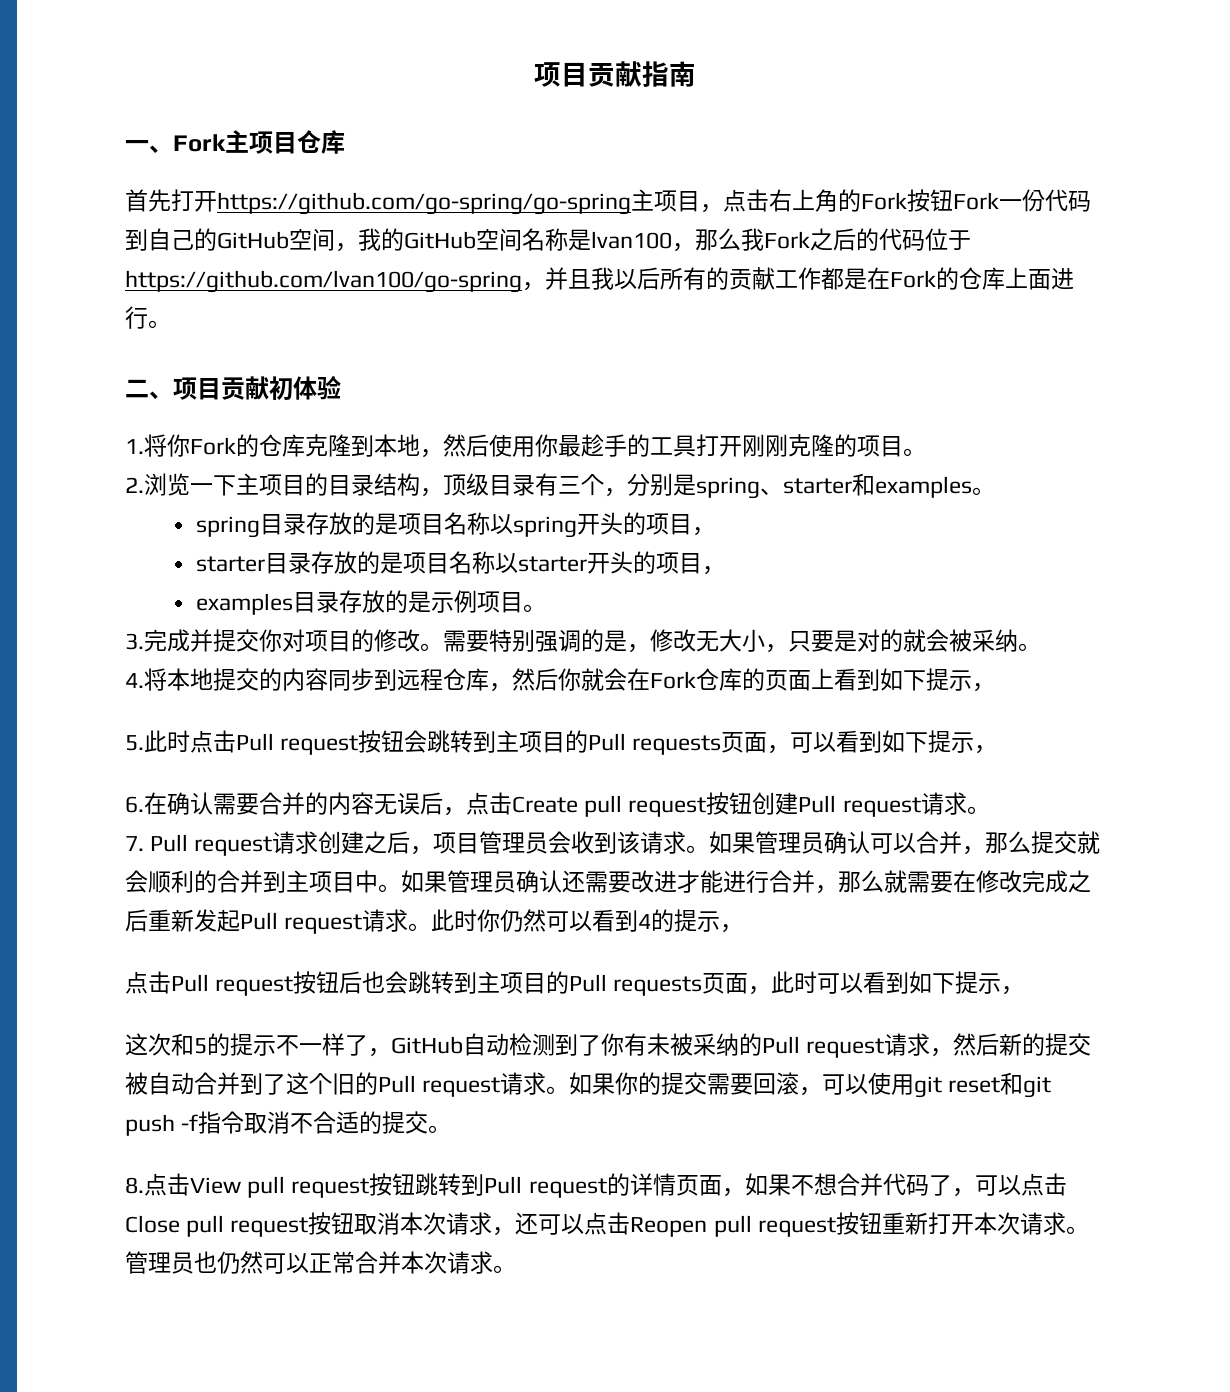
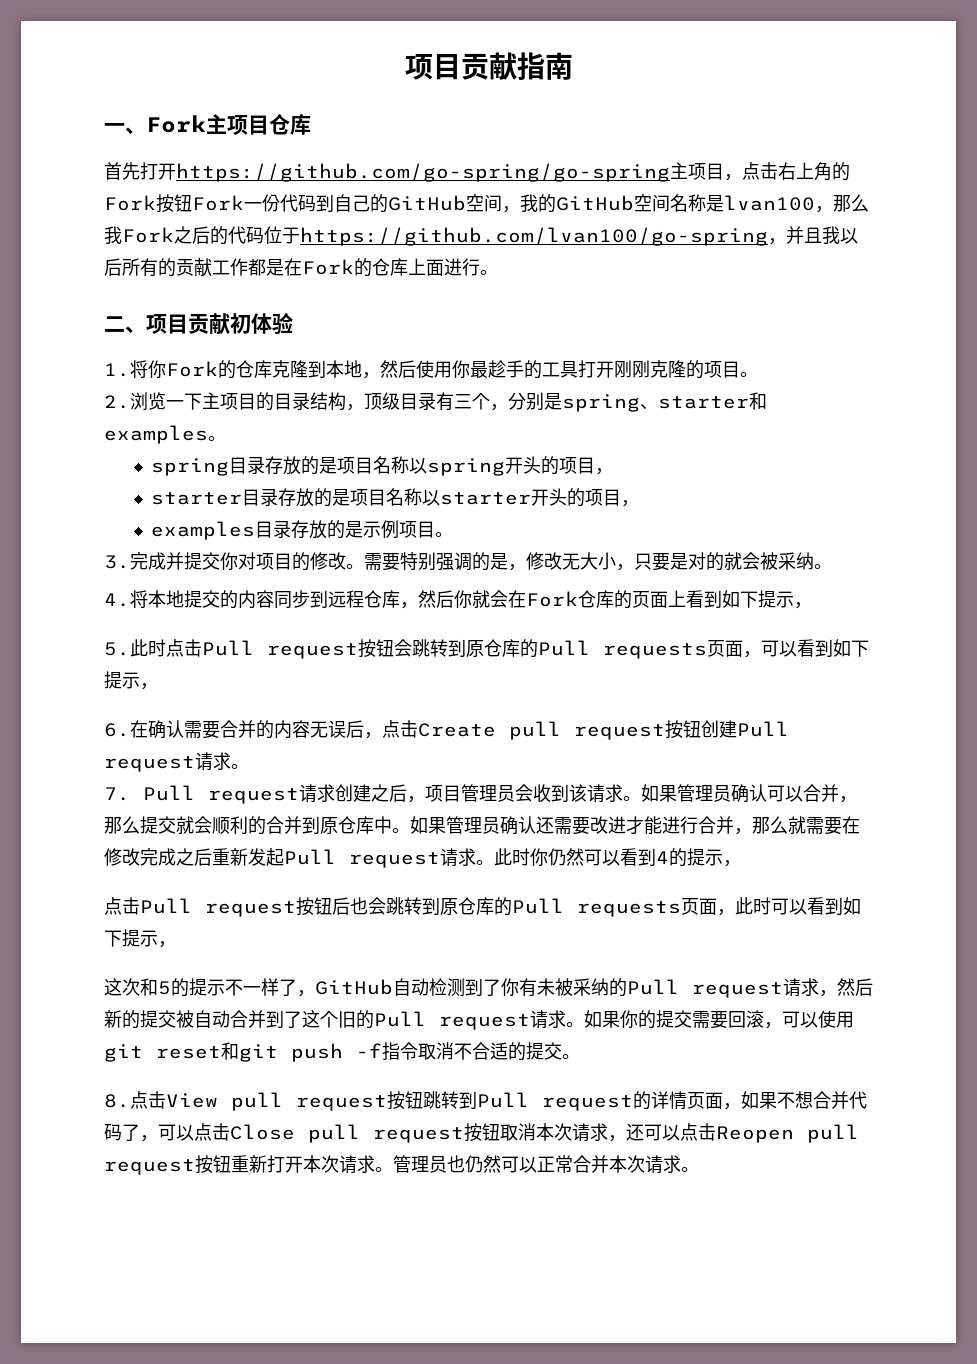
[496,730,566,753] 主项目 -> [466,639,520,657] 原仓库
[286,870,355,893] 主项目 -> [320,816,374,834] 原仓库
[477,971,547,994] 主项目 -> [440,897,494,915] 原仓库

